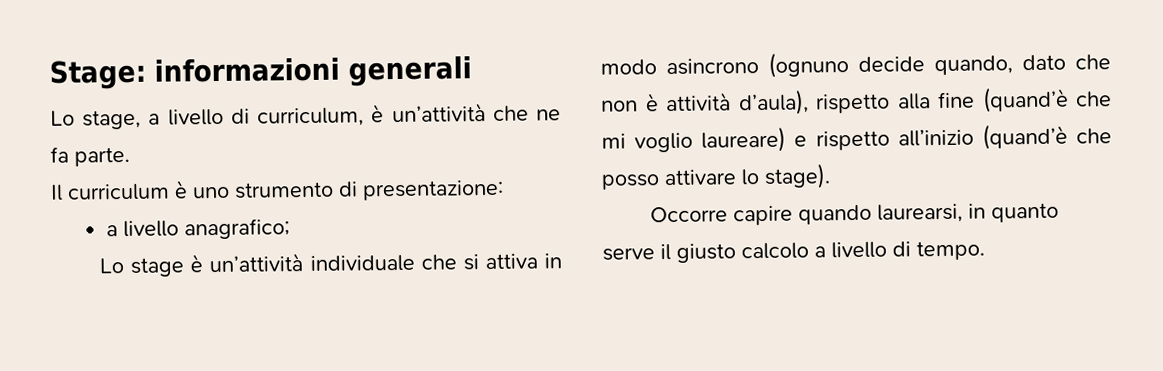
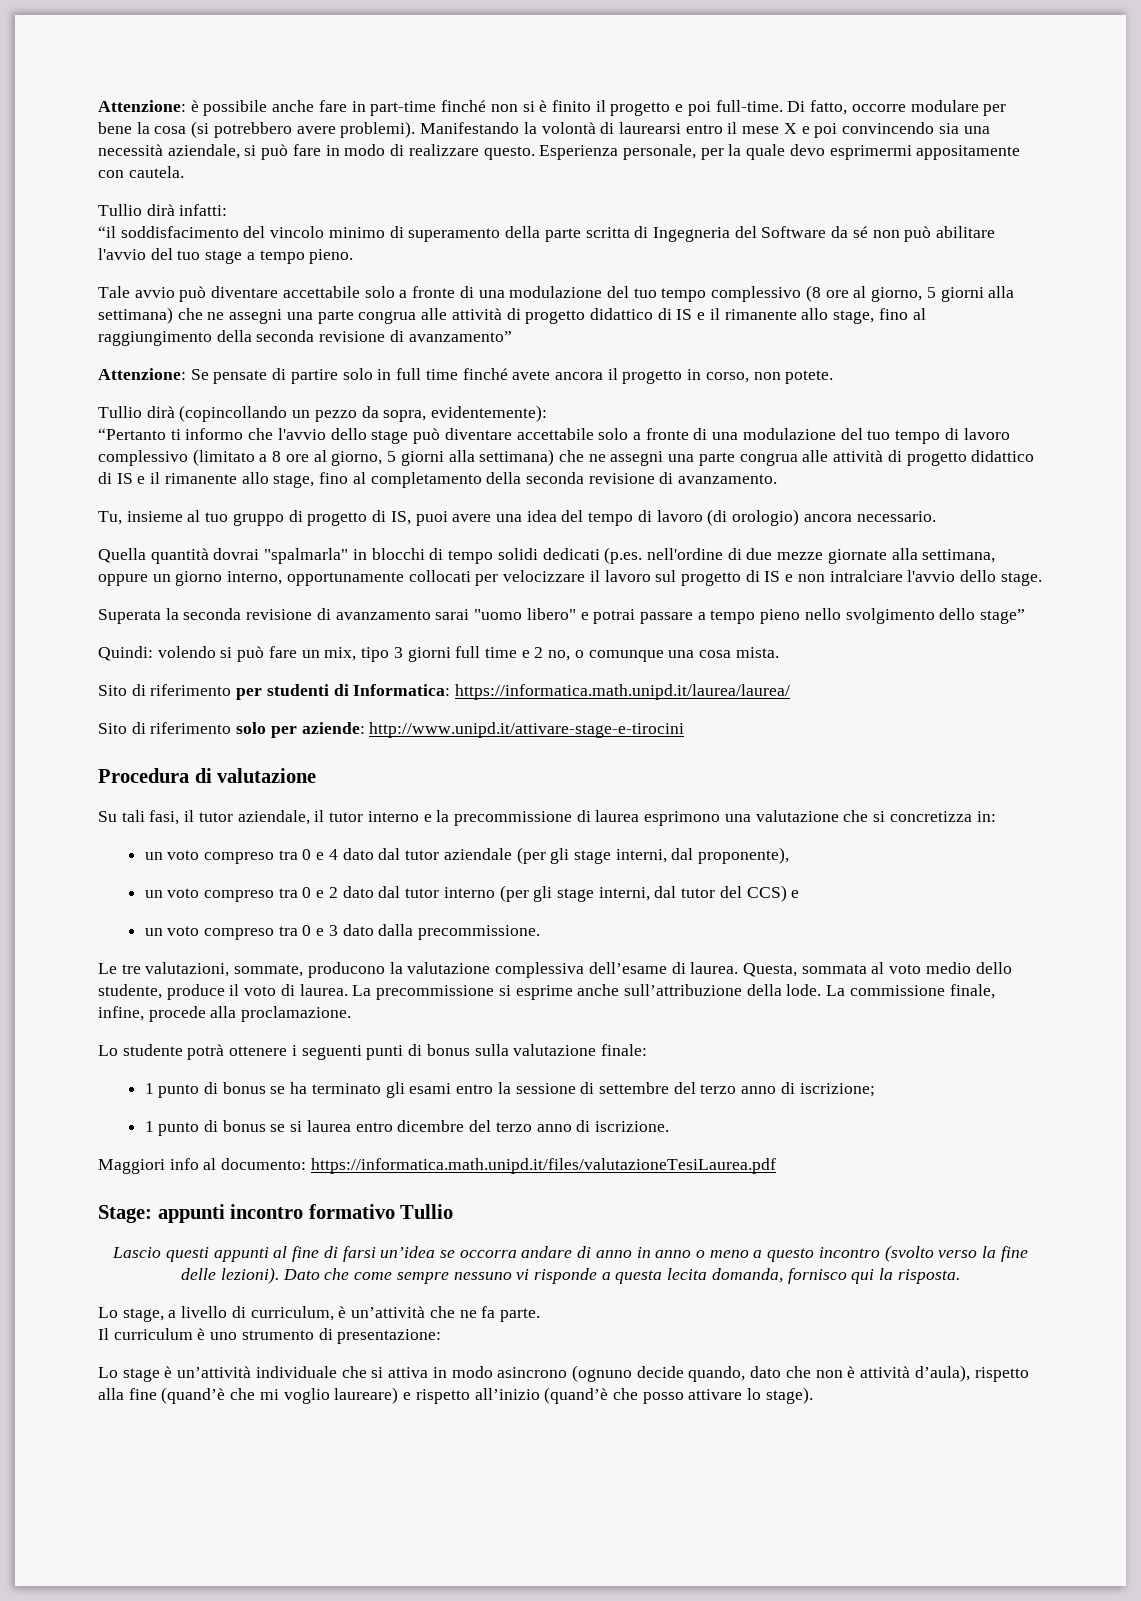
[49,55,472,90] Stage: informazioni generali -> [98,100,1007,116] [98,121,990,138] [98,144,1021,160] [98,166,184,178] [98,204,228,216] [98,226,996,242] [98,248,354,264] [98,285,1015,302] [98,307,926,324] [98,330,512,346] [98,368,834,384] [98,405,548,422] [98,428,1010,444] [98,449,1035,466] [98,472,778,488] [98,509,936,526] [98,547,996,564] [98,570,1042,586] [98,608,1026,624] [98,646,779,662] [98,684,791,700] [98,722,685,738] [98,768,317,783] [98,810,996,826] [144,847,790,864] [144,885,800,902] [144,924,541,940] [98,962,1012,978] [98,984,995,1000] [98,1006,352,1022] [98,1044,647,1060] [144,1082,875,1098] [144,1120,669,1136] [98,1158,776,1174] [98,1204,454,1223] [112,1245,1028,1262] [181,1267,960,1284] Attenzione: è possibile anche fare in part-time finché non si è finito il progetto e poi full-time. Di fatto, occorre modulare per bene la cosa (si potrebbero avere problemi). Manifestando la volontà di laurearsi entro il mese X e poi convincendo sia una necessità aziendale, si può fare in modo di realizzare questo. Esperienza personale, per la quale devo esprimermi appositamente con cautela. // Tullio dirà infatti: // “il soddisfacimento del vincolo minimo di superamento della parte scritta di Ingegneria del Software da sé non può abilitare l'avvio del tuo stage a tempo pieno. // Tale avvio può diventare accettabile solo a fronte di una modulazione del tuo tempo complessivo (8 ore al giorno, 5 giorni alla settimana) che ne assegni una parte congrua alle attività di progetto didattico di IS e il rimanente allo stage, fino al raggiungimento della seconda revisione di avanzamento” // Attenzione: Se pensate di partire solo in full time finché avete ancora il progetto in corso, non potete. // Tullio dirà (copincollando un pezzo da sopra, evidentemente): // “Pertanto ti informo che l'avvio dello stage può diventare accettabile solo a fronte di una modulazione del tuo tempo di lavoro complessivo (limitato a 8 ore al giorno, 5 giorni alla settimana) che ne assegni una parte congrua alle attività di progetto didattico di IS e il rimanente allo stage, fino al completamento della seconda revisione di avanzamento. // Tu, insieme al tuo gruppo di progetto di IS, puoi avere una idea del tempo di lavoro (di orologio) ancora necessario. // Quella quantità dovrai "spalmarla" in blocchi di tempo solidi dedicati (p.es. nell'ordine di due mezze giornate alla settimana, oppure un giorno interno, opportunamente collocati per velocizzare il lavoro sul progetto di IS e non intralciare l'avvio dello stage. // Superata la seconda revisione di avanzamento sarai "uomo libero" e potrai passare a tempo pieno nello svolgimento dello stage” // Quindi: volendo si può fare un mix, tipo 3 giorni full time e 2 no, o comunque una cosa mista. // Sito di riferimento per studenti di Informatica: https://informatica.math.unipd.it/laurea/laurea/ // Sito di riferimento solo per aziende: http://www.unipd.it/attivare-stage-e-tirocini // Procedura di valutazione // Su tali fasi, il tutor aziendale, il tutor interno e la precommissione di laurea esprimono una valutazione che si concretizza in: // un voto compreso tra 0 e 4 dato dal tutor aziendale (per gli stage interni, dal proponente), // un voto compreso tra 0 e 2 dato dal tutor interno (per gli stage interni, dal tutor del CCS) e // un voto compreso tra 0 e 3 dato dalla precommissione. // Le tre valutazioni, sommate, producono la valutazione complessiva dell’esame di laurea. Questa, sommata al voto medio dello studente, produce il voto di laurea. La precommissione si esprime anche sull’attribuzione della lode. La commissione finale, infine, procede alla proclamazione. // Lo studente potrà ottenere i seguenti punti di bonus sulla valutazione finale: // 1 punto di bonus se ha terminato gli esami entro la sessione di settembre del terzo anno di iscrizione; // 1 punto di bonus se si laurea entro dicembre del terzo anno di iscrizione. // Maggiori info al documento: https://informatica.math.unipd.it/files/valutazioneTesiLaurea.pdf // Stage: appunti incontro formativo Tullio // Lascio questi appunti al fine di farsi un’idea se occorra andare di anno in anno o meno a questo incontro (svolto verso la fine delle lezioni). Dato che come sempre nessuno vi risponde a questa lecita domanda, fornisco qui la risposta.
[106,218,291,240] // a livello anagrafico; -> (442, 1336) none
[650,202,1060,226] [602,240,985,263] // Occorre capire quando laurearsi, in quanto serve il giusto calcolo a livello di tempo. -> (813, 1395) none

